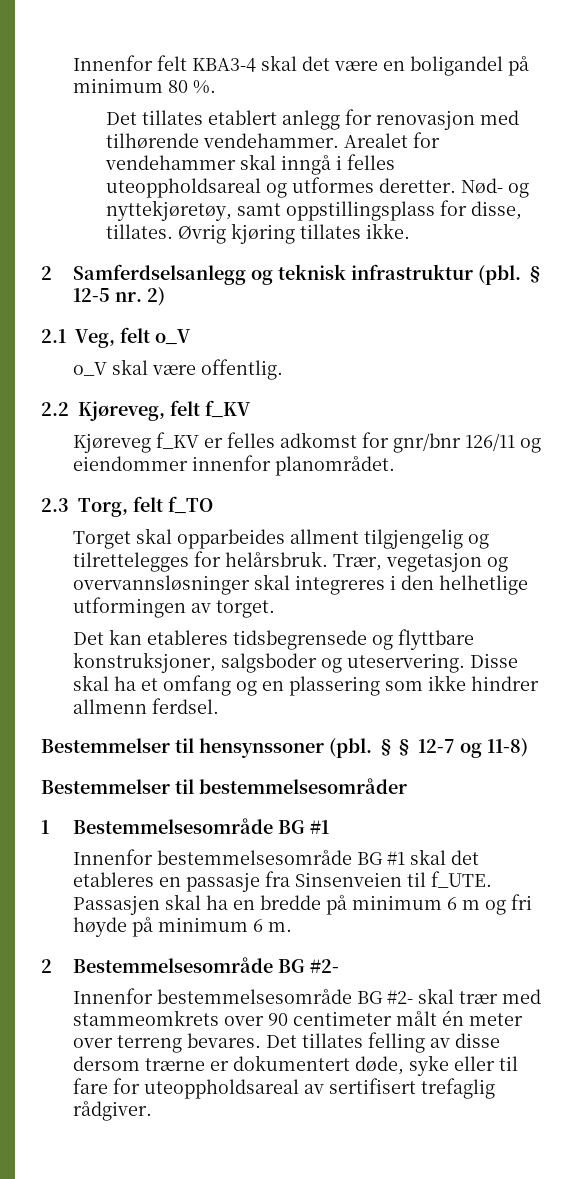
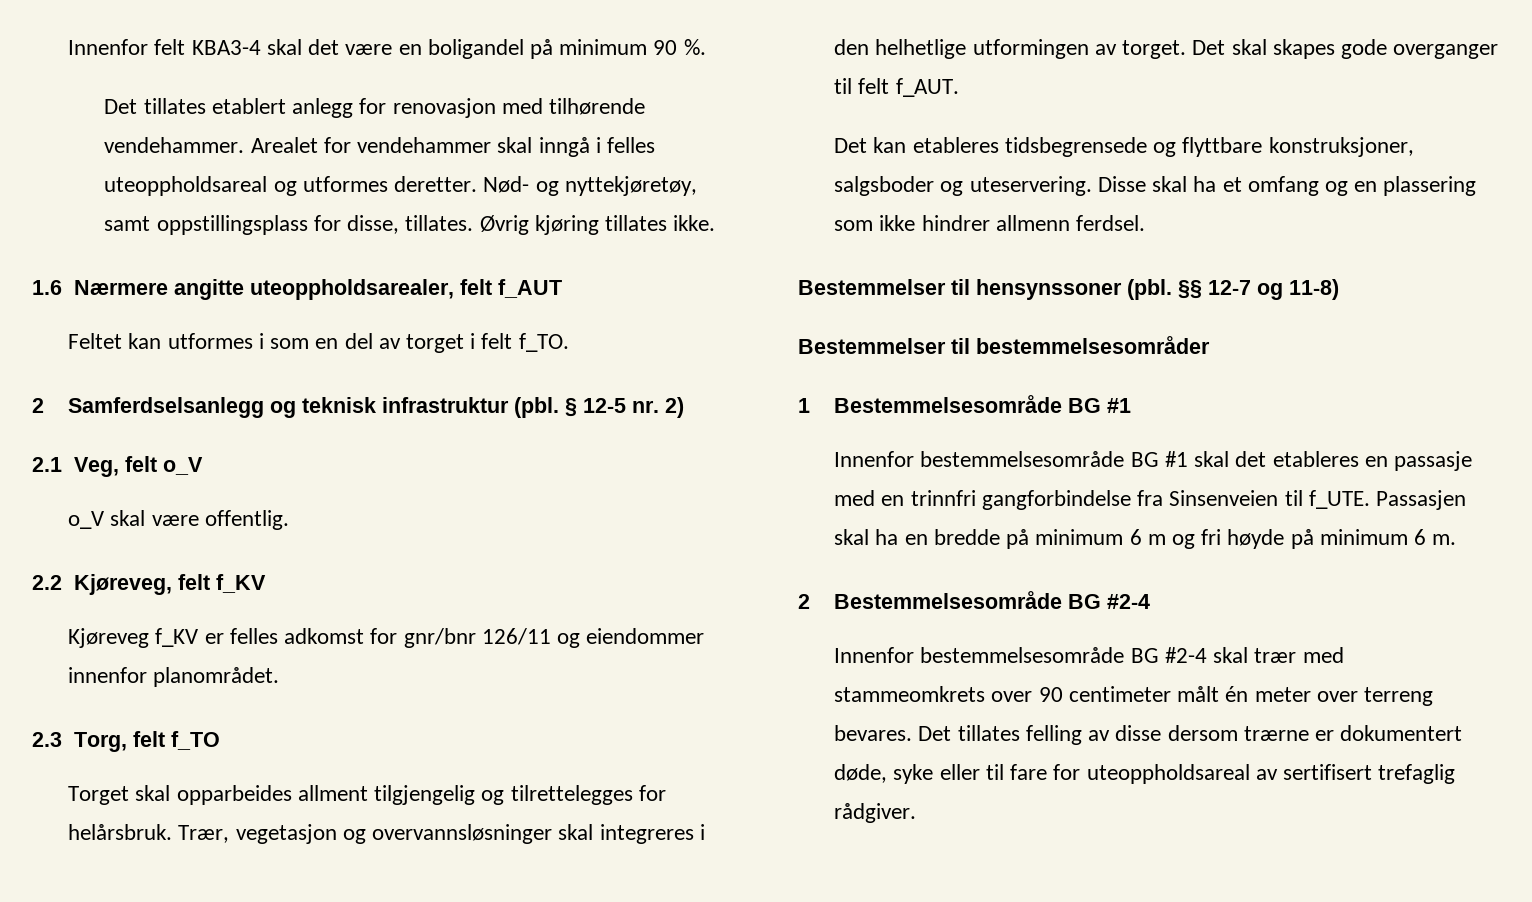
[168,80,189,93] 80 -> [653,40,678,55] 90
(410, 231) none -> [32,279,562,300] [68,333,569,353] // 1.6 Nærmere angitte uteoppholdsarealer, felt f_AUT // Feltet kan utformes i som en del av torget i felt f_TO.
(276, 609) none -> [1192,39,1499,59] [834,78,959,97] Det skal skapes gode overganger til felt f_AUT.
(261, 882) none -> [834,490,1131,510] med en trinnfri gangforbindelse
[310,959,340,973] [73,988,414,1004] #2- // Innenfor bestemmelsesområde BG #2- -> [1107,594,1151,609] [834,647,1207,663] #2-4 // Innenfor bestemmelsesområde BG #2-4

